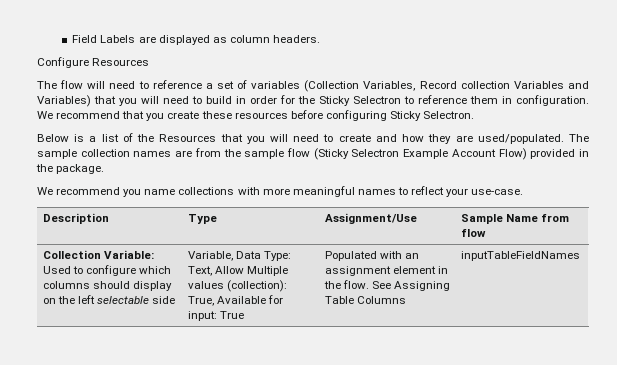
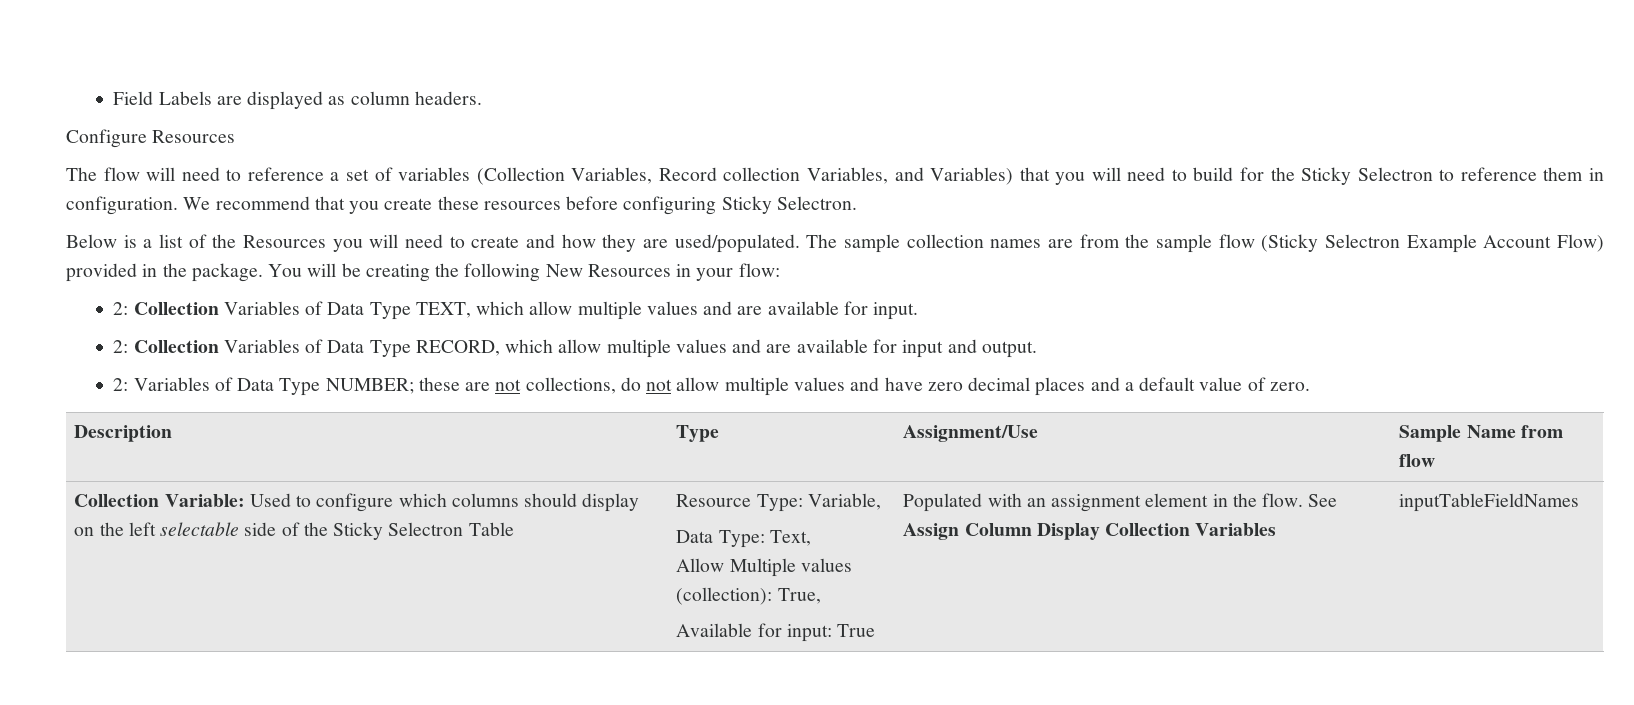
[513,81,564,89] Variables -> [806,167,888,184] Variables,
[236,96,277,104] in order -> (1234, 174) none
[220,134,243,142] that -> (326, 241) none
[37,186,524,197] // We recommend you name collections with more meaningful names to reflect your use-case. -> [268,263,780,282] [113,301,919,320] [113,339,1037,358] [113,377,1310,396] You will be creating the following New Resources in your flow: // 2: Collection Variables of Data Type TEXT, which allow multiple values and are available for input. // 2: Collection Variables of Data Type RECORD, which allow multiple values and are available for input and output. // 2: Variables of Data Type NUMBER; these are not collections, do not allow multiple values and have zero decimal places and a default value of zero.
(176, 300) | -> [281,522,514,540] [676,494,803,512] of the Sticky Selectron Table | Resource Type:
(233, 256) none -> (881, 501) //
(212, 271) none -> (811, 538) //
(214, 301) none -> (821, 596) //
[393,281,450,291] [324,296,406,304] Assigning Table Columns -> [903,523,1277,540] Assign Column Display Collection Variables

